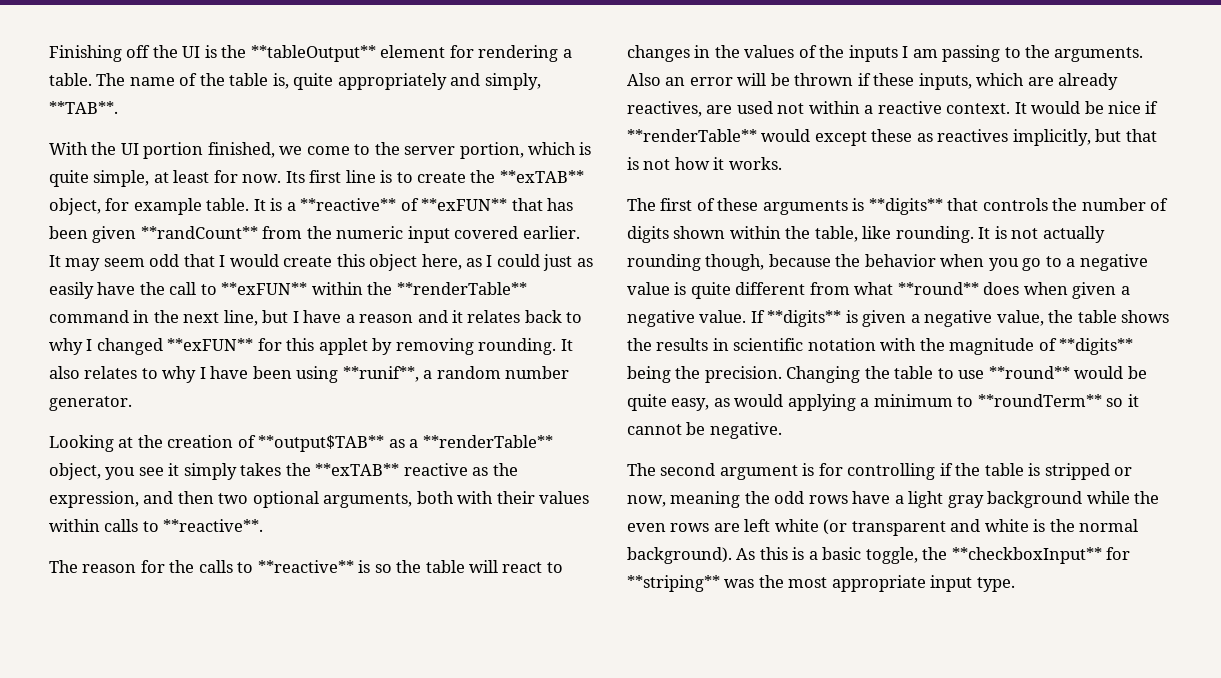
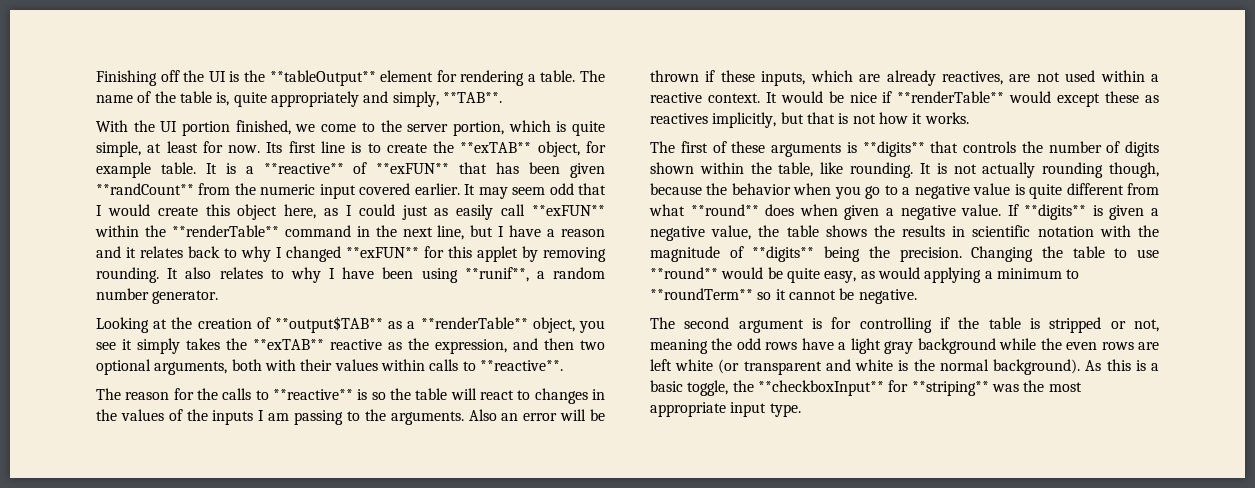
[97,282,217,295] have the call to -> [501,204,526,216] call
[736,101,805,114] used not -> [1036,70,1096,82] not used
[627,495,666,507] now, -> [1134,319,1159,332] not,

